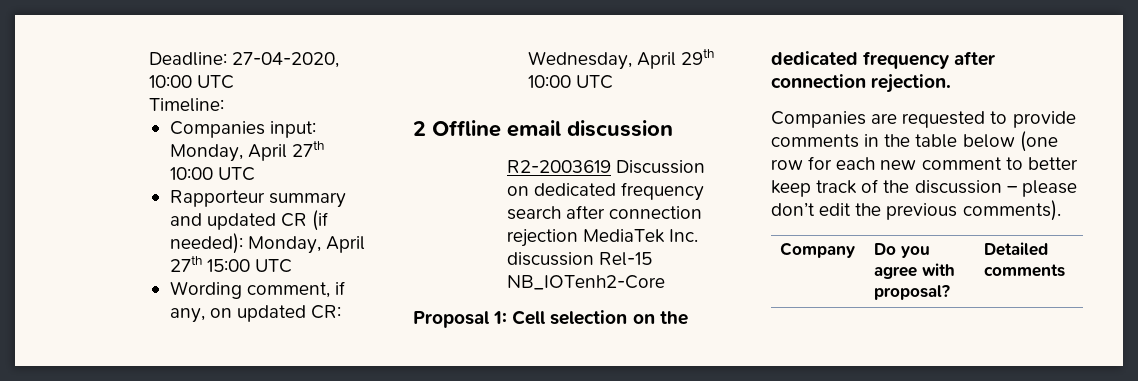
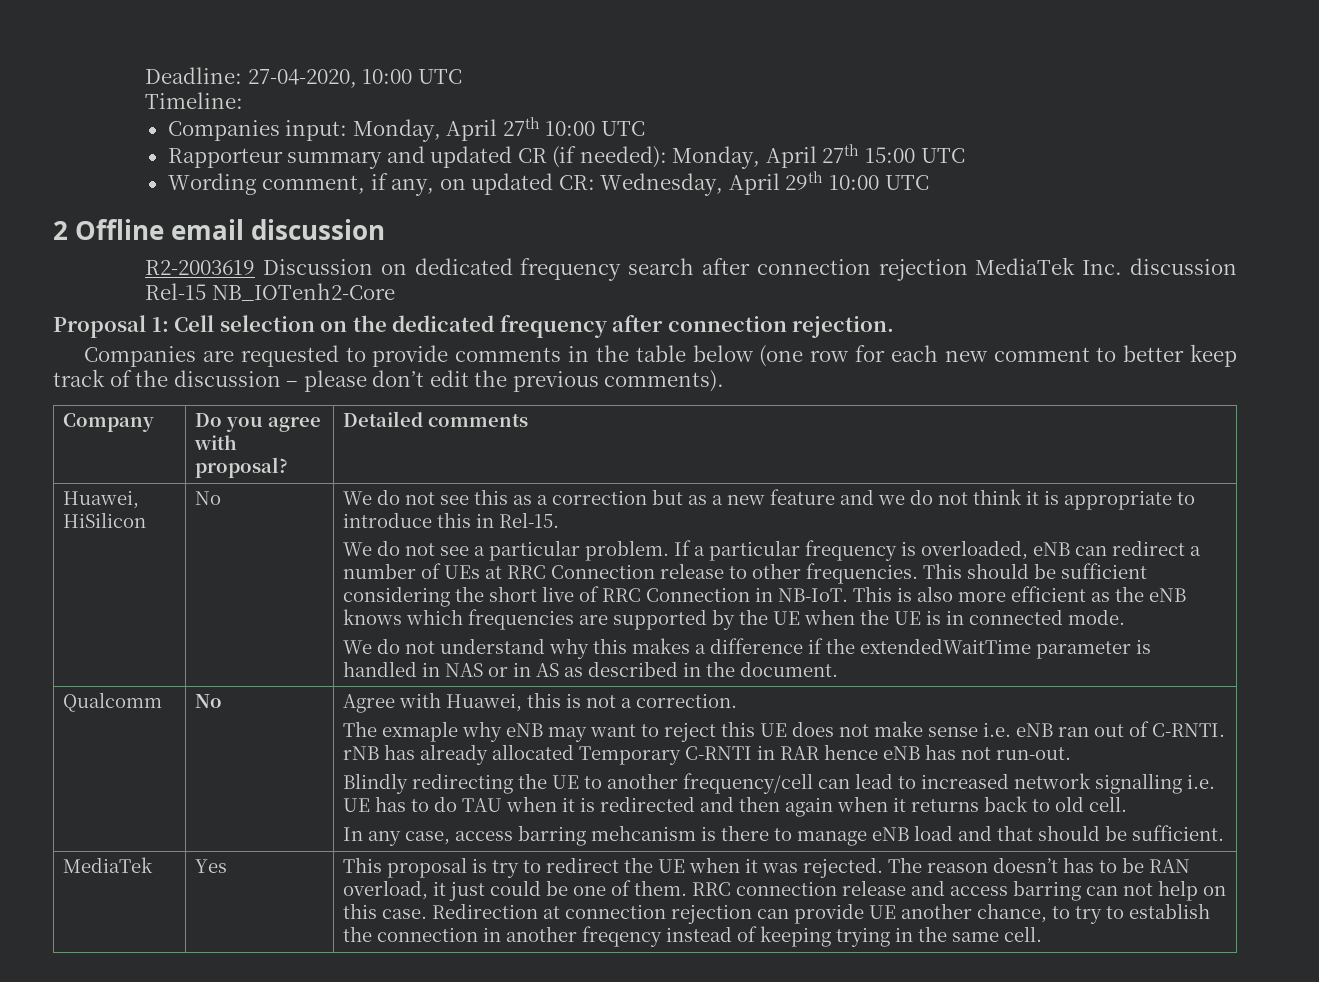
(1066, 270) none -> [62,490,139,509] [62,512,146,528] [194,491,221,505] [342,489,1195,510] [342,512,559,528] [342,540,1201,561] [342,563,1147,584] [342,586,1186,607] [342,609,1125,630] [342,638,1151,659] [342,661,838,677] [62,692,162,712] [194,694,222,708] [342,692,737,713] [342,721,1225,742] [342,744,1071,765] [342,773,1215,794] [342,796,1127,817] [342,825,1224,846] [62,857,153,873] [194,859,227,873] [342,857,1190,878] [342,880,1226,901] [342,903,1210,924] [342,926,1042,947] // Huawei, HiSilicon | No | We do not see this as a correction but as a new feature and we do not think it is appropriate to introduce this in Rel-15. // We do not see a particular problem. If a particular frequency is overloaded, eNB can redirect a number of UEs at RRC Connection release to other frequencies. This should be sufficient considering the short live of RRC Connection in NB-IoT. This is also more efficient as the eNB knows which frequencies are supported by the UE when the UE is in connected mode. // We do not understand why this makes a difference if the extendedWaitTime parameter is handled in NAS or in AS as described in the document. // Qualcomm | No | Agree with Huawei, this is not a correction. // The exmaple why eNB may want to reject this UE does not make sense i.e. eNB ran out of C-RNTI. rNB has already allocated Temporary C-RNTI in RAR hence eNB has not run-out. // Blindly redirecting the UE to another frequency/cell can lead to increased network signalling i.e. UE has to do TAU when it is redirected and then again when it returns back to old cell. // In any case, access barring mehcanism is there to manage eNB load and that should be sufficient. // MediaTek | Yes | This proposal is try to redirect the UE when it was rejected. The reason doesn’t has to be RAN overload, it just could be one of them. RRC connection release and access barring can not help on this case. Redirection at connection rejection can provide UE another chance, to try to establish the connection in another freqency instead of keeping trying in the same cell.

